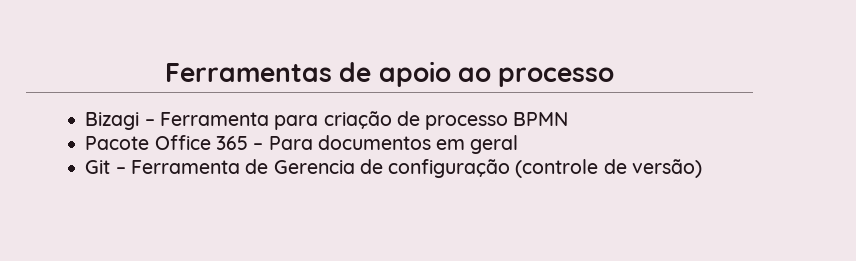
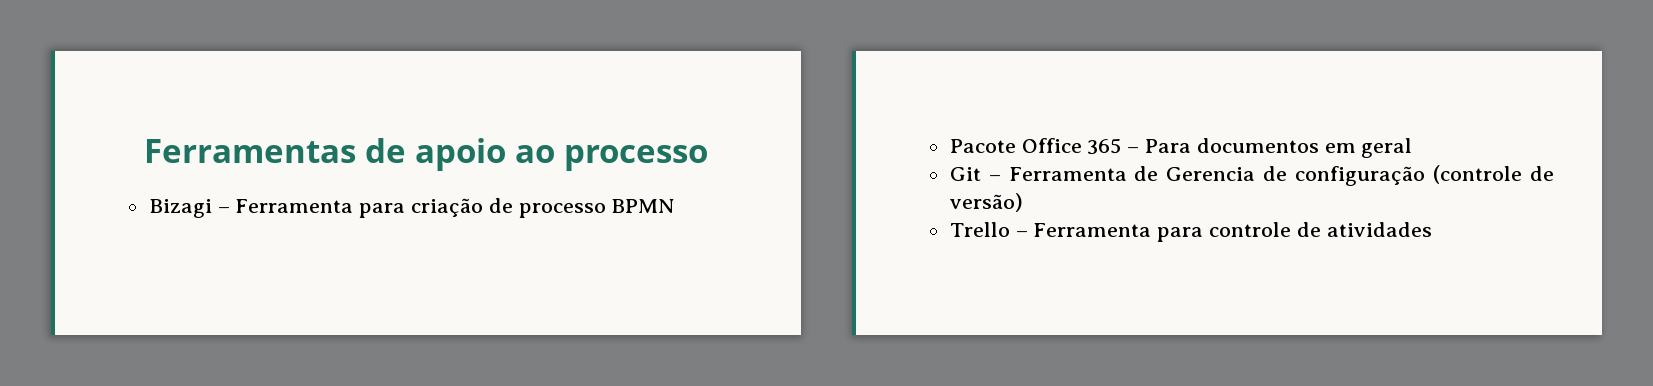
(702, 168) none -> [949,222,1432,242] // Trello – Ferramenta para controle de atividades

